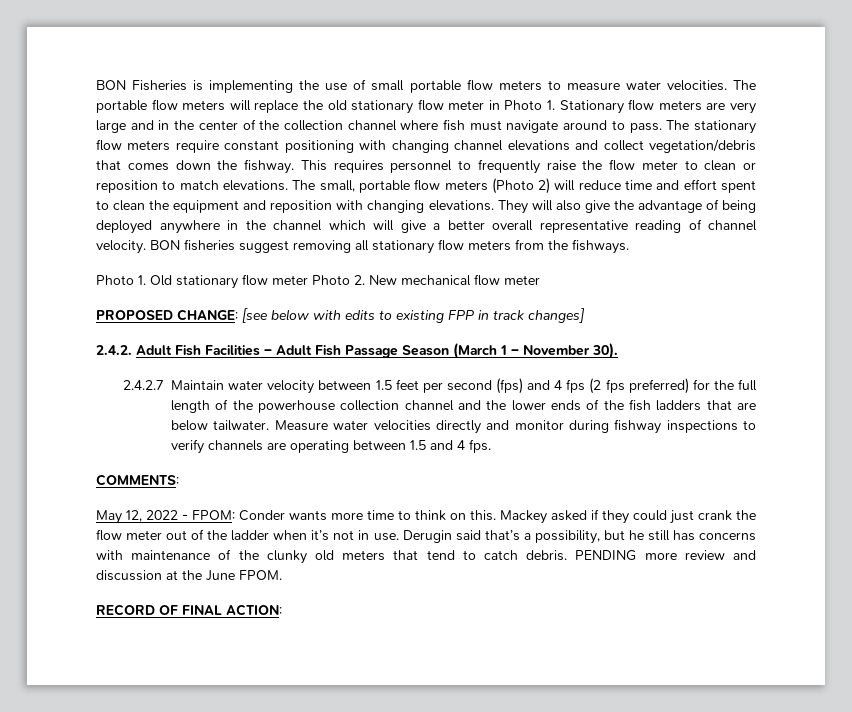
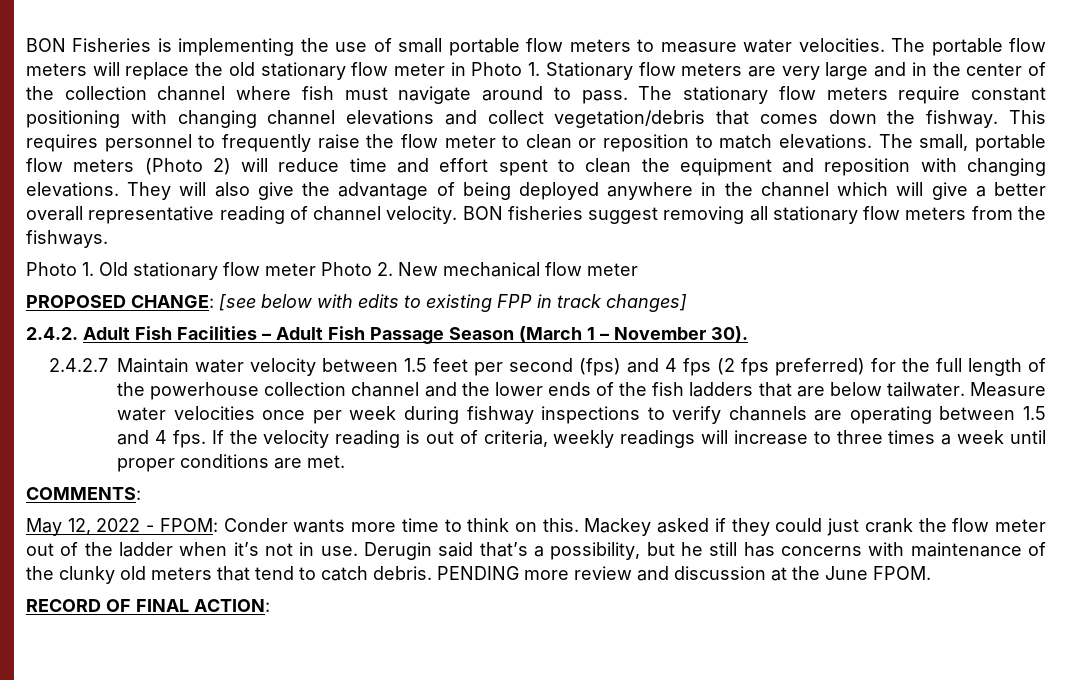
[435,420,564,434] directly and monitor -> [262,406,397,424] once per week
(492, 446) none -> [211,430,1046,448] [117,454,346,472] If the velocity reading is out of criteria, weekly readings will increase to three times a week until proper conditions are met.

